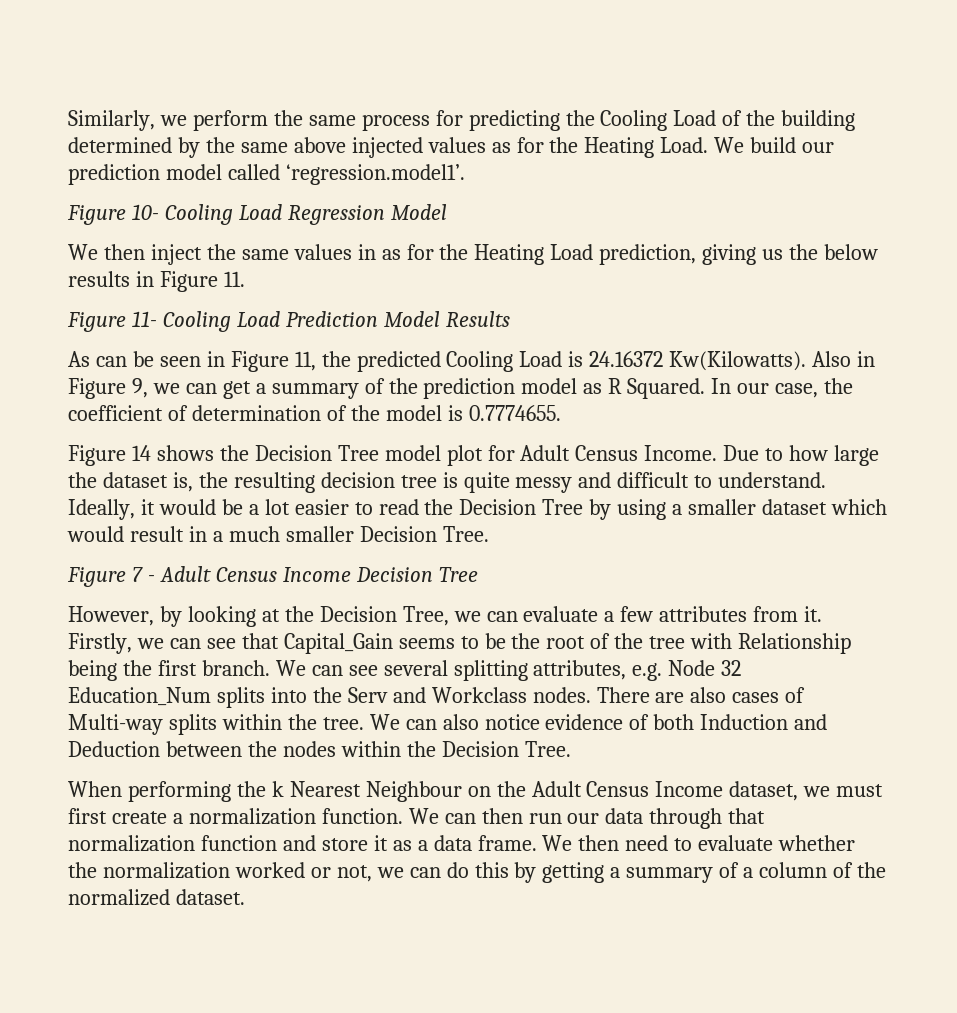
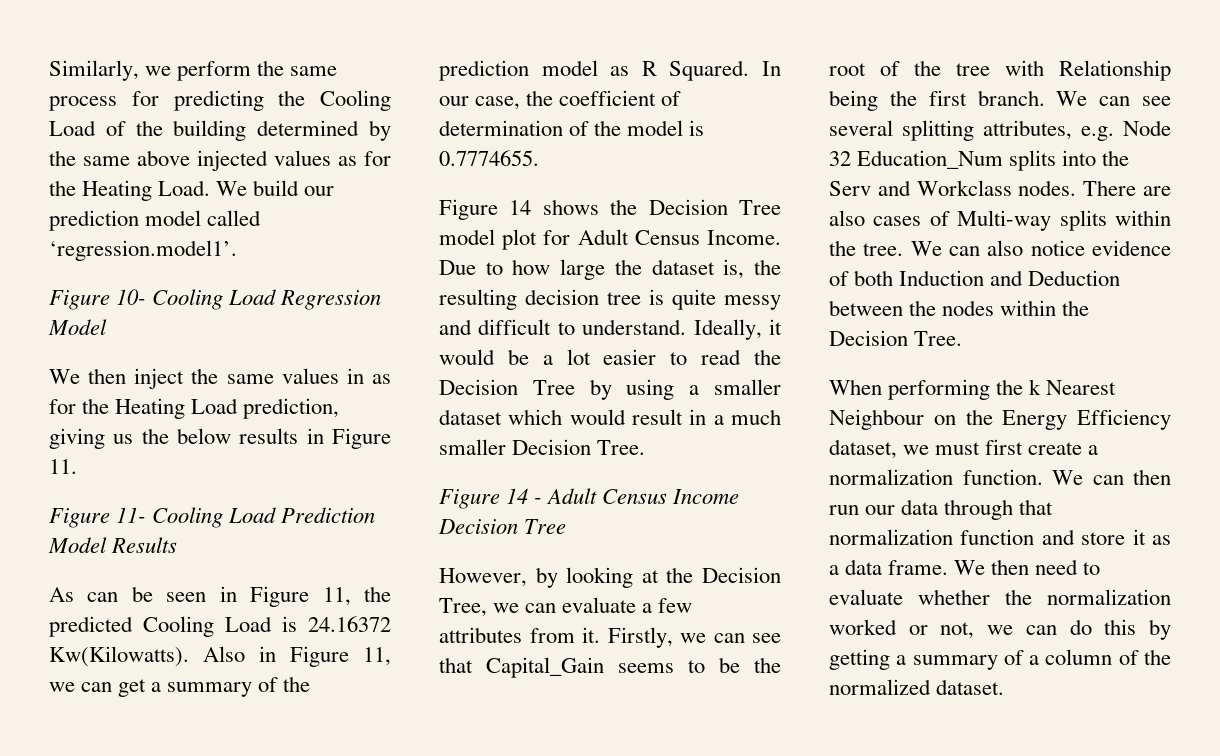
[131,378,148,398] 9, -> [363,647,391,666] 11,
[131,567,143,582] 7 -> [506,488,529,504] 14
[531,781,724,797] Adult Census Income -> [1002,409,1171,430] Energy Efficiency

